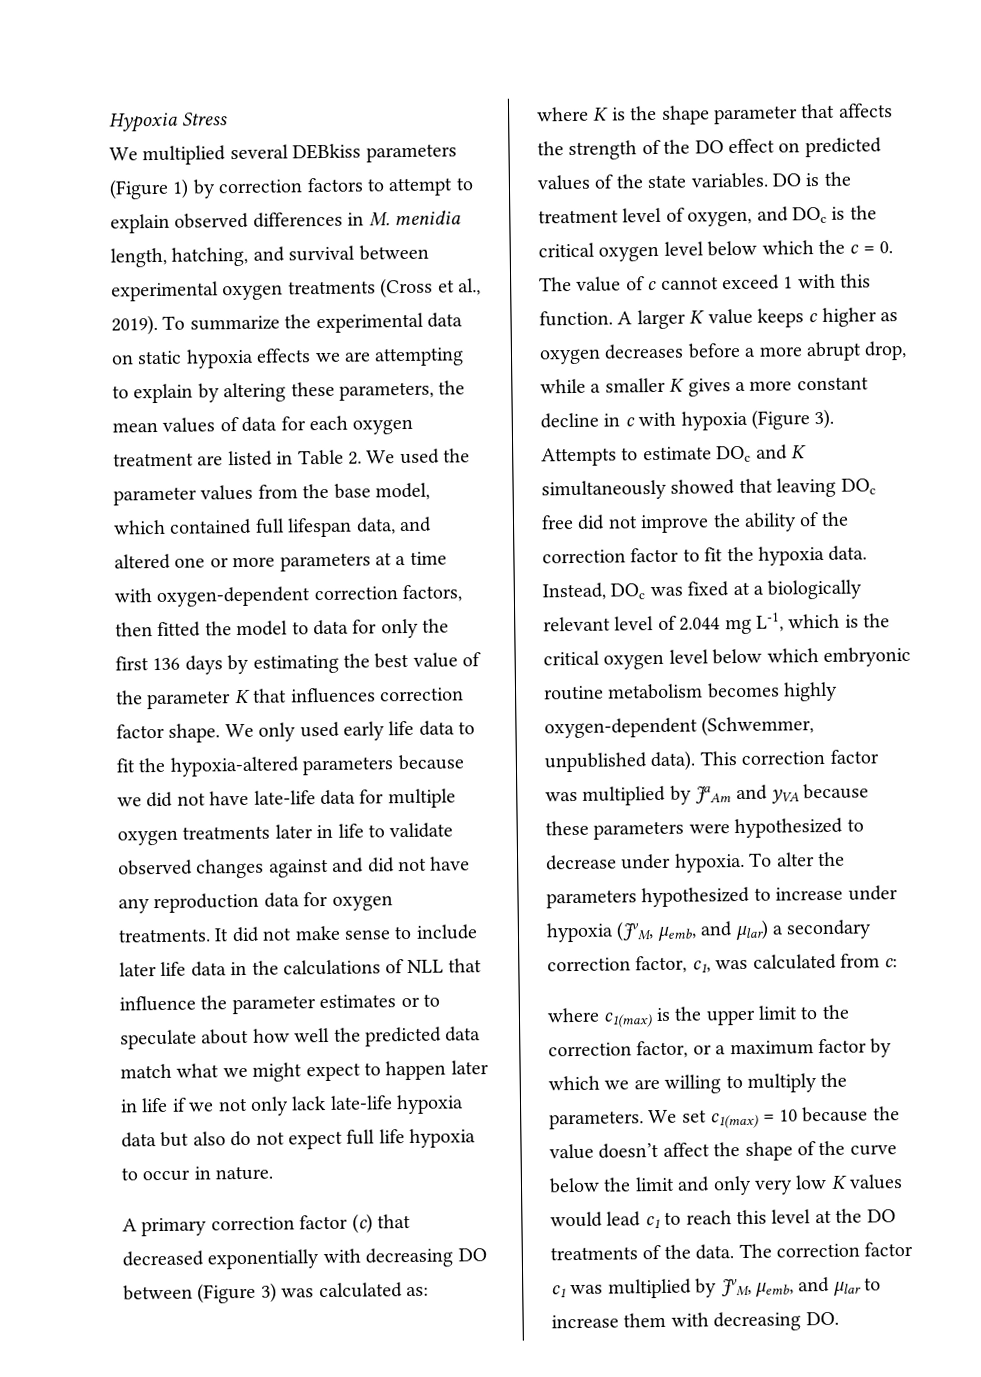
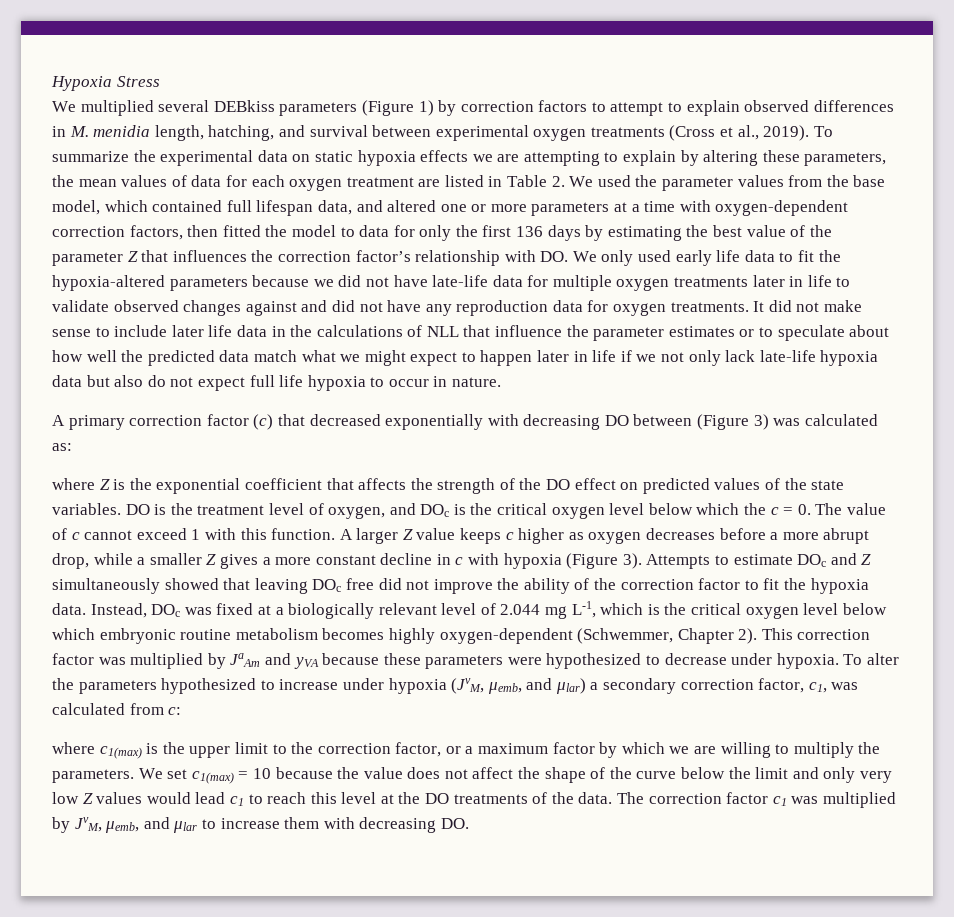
[234,689,251,704] K -> [127,251,138,262] Z
[379,687,464,702] [116,723,221,743] correction factor shape. -> [251,250,569,266] the correction factor’s relationship with DO.
[593,105,798,125] K is the shape parameter -> [99,478,322,494] Z is the exponential coefficient
[689,310,706,324] K -> [402,529,413,540] Z
[669,378,686,392] K -> [206,554,217,565] Z
[791,445,807,459] K -> [861,554,872,565] Z
[544,750,697,773] unpublished data). -> [677,628,758,644] Chapter 2).
[598,1142,660,1159] doesn’t -> [407,767,468,779] does not
[830,1175,848,1189] K -> [82,793,93,804] Z

